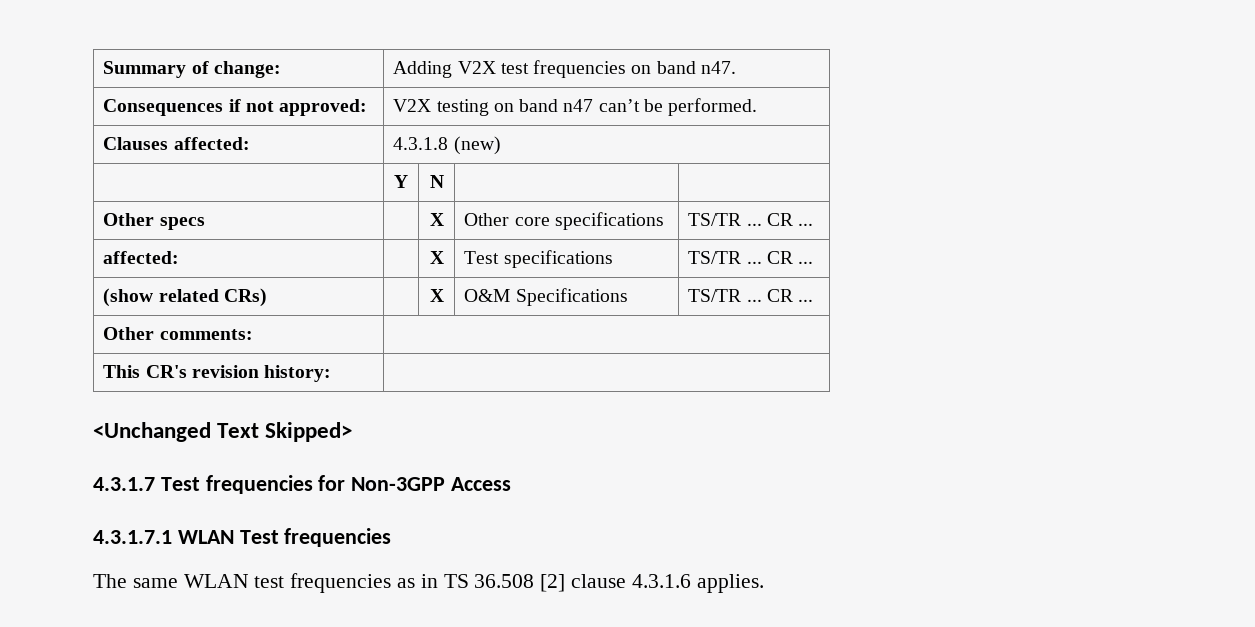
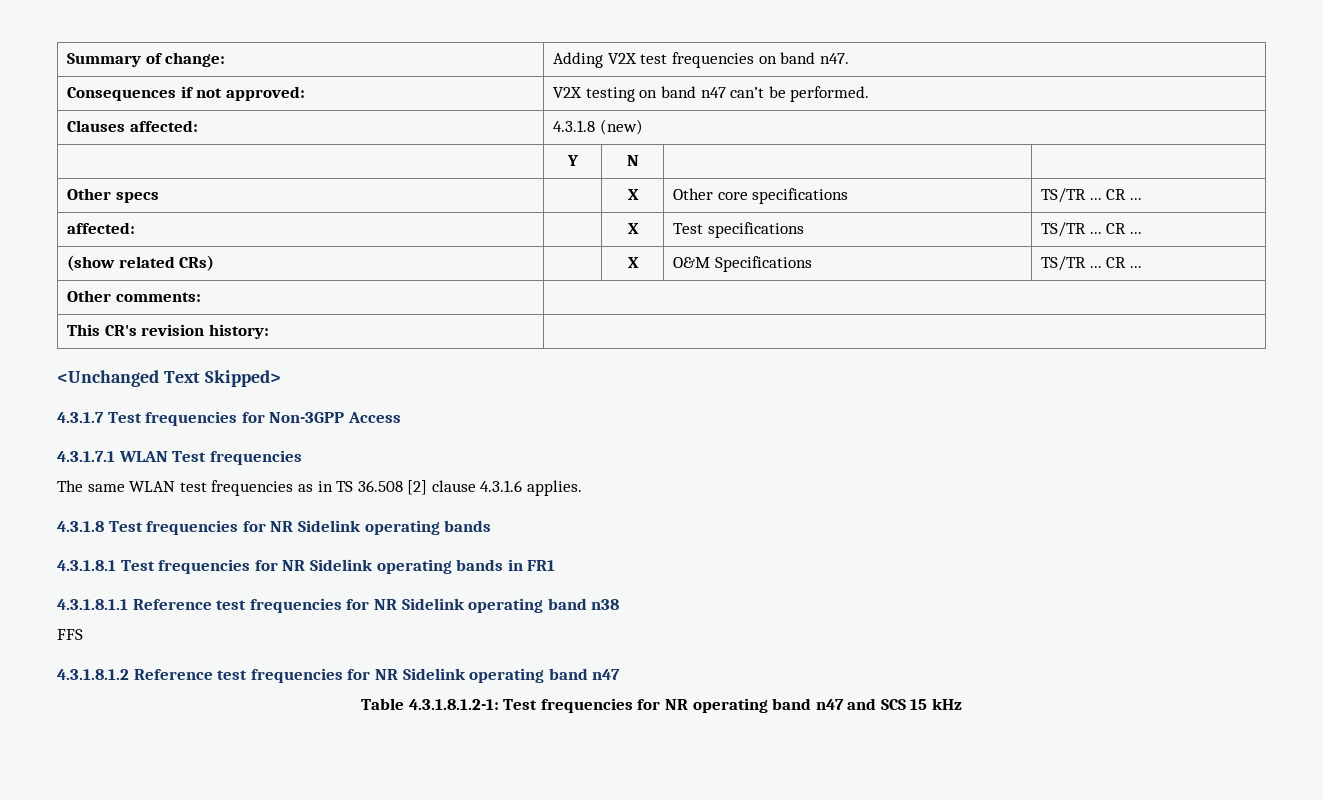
(764, 583) none -> [57,520,492,535] [57,559,556,574] [57,598,620,613] [57,629,83,640] [57,668,621,683] [360,698,963,713] // 4.3.1.8 Test frequencies for NR Sidelink operating bands // 4.3.1.8.1 Test frequencies for NR Sidelink operating bands in FR1 // 4.3.1.8.1.1 Reference test frequencies for NR Sidelink operating band n38 // FFS // 4.3.1.8.1.2 Reference test frequencies for NR Sidelink operating band n47 // Table 4.3.1.8.1.2-1: Test frequencies for NR operating band n47 and SCS 15 kHz

